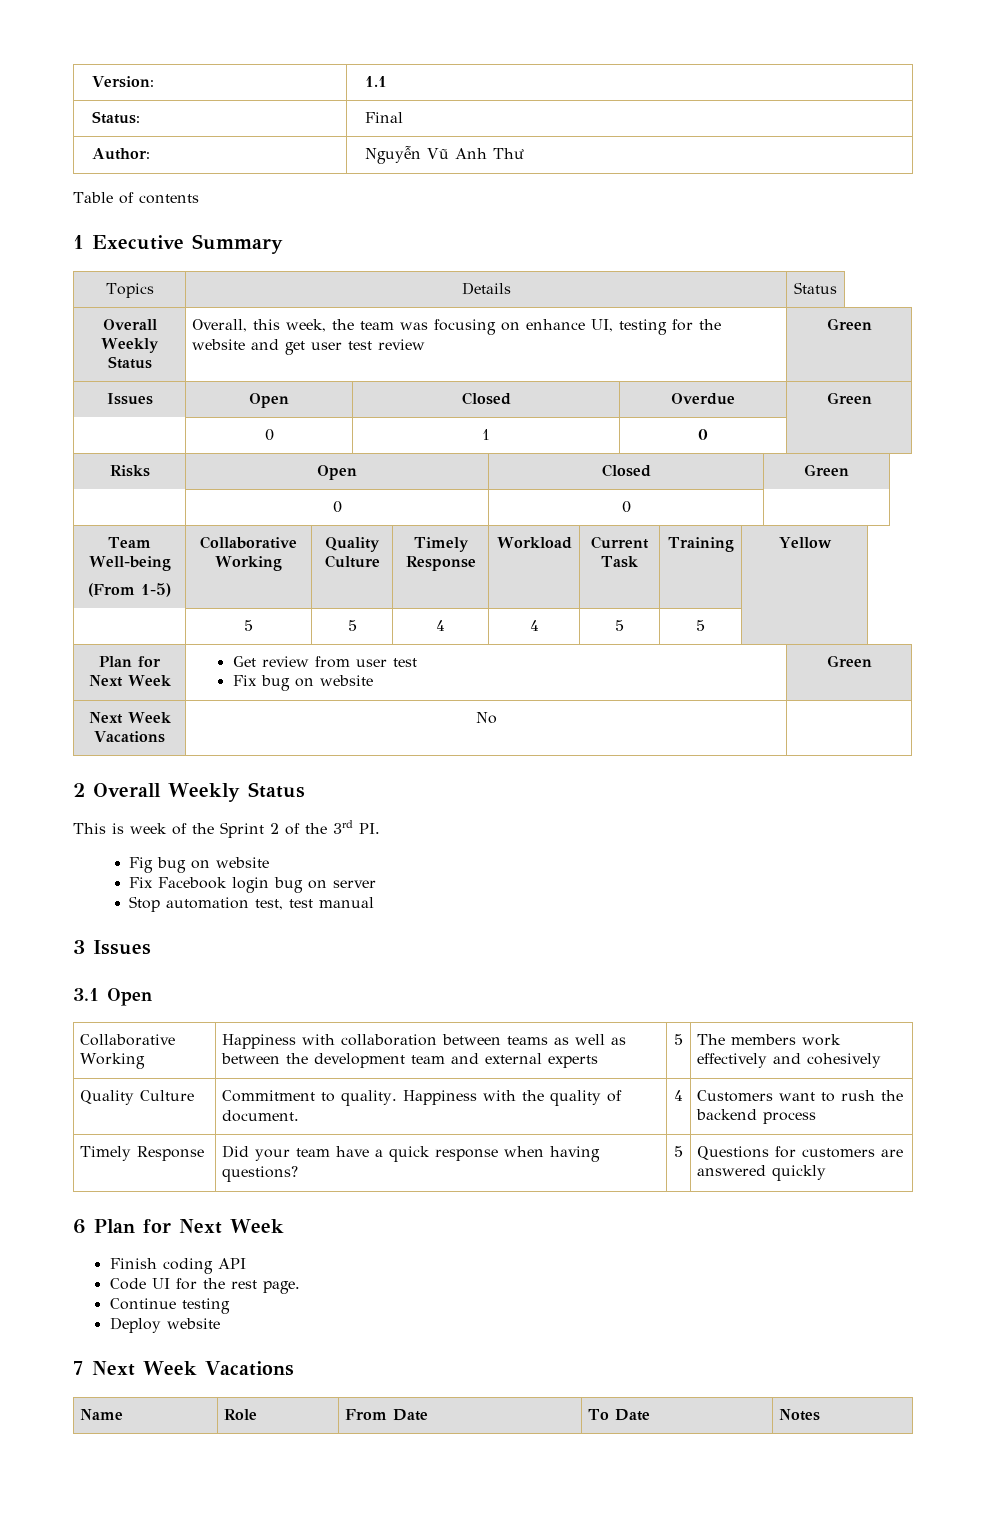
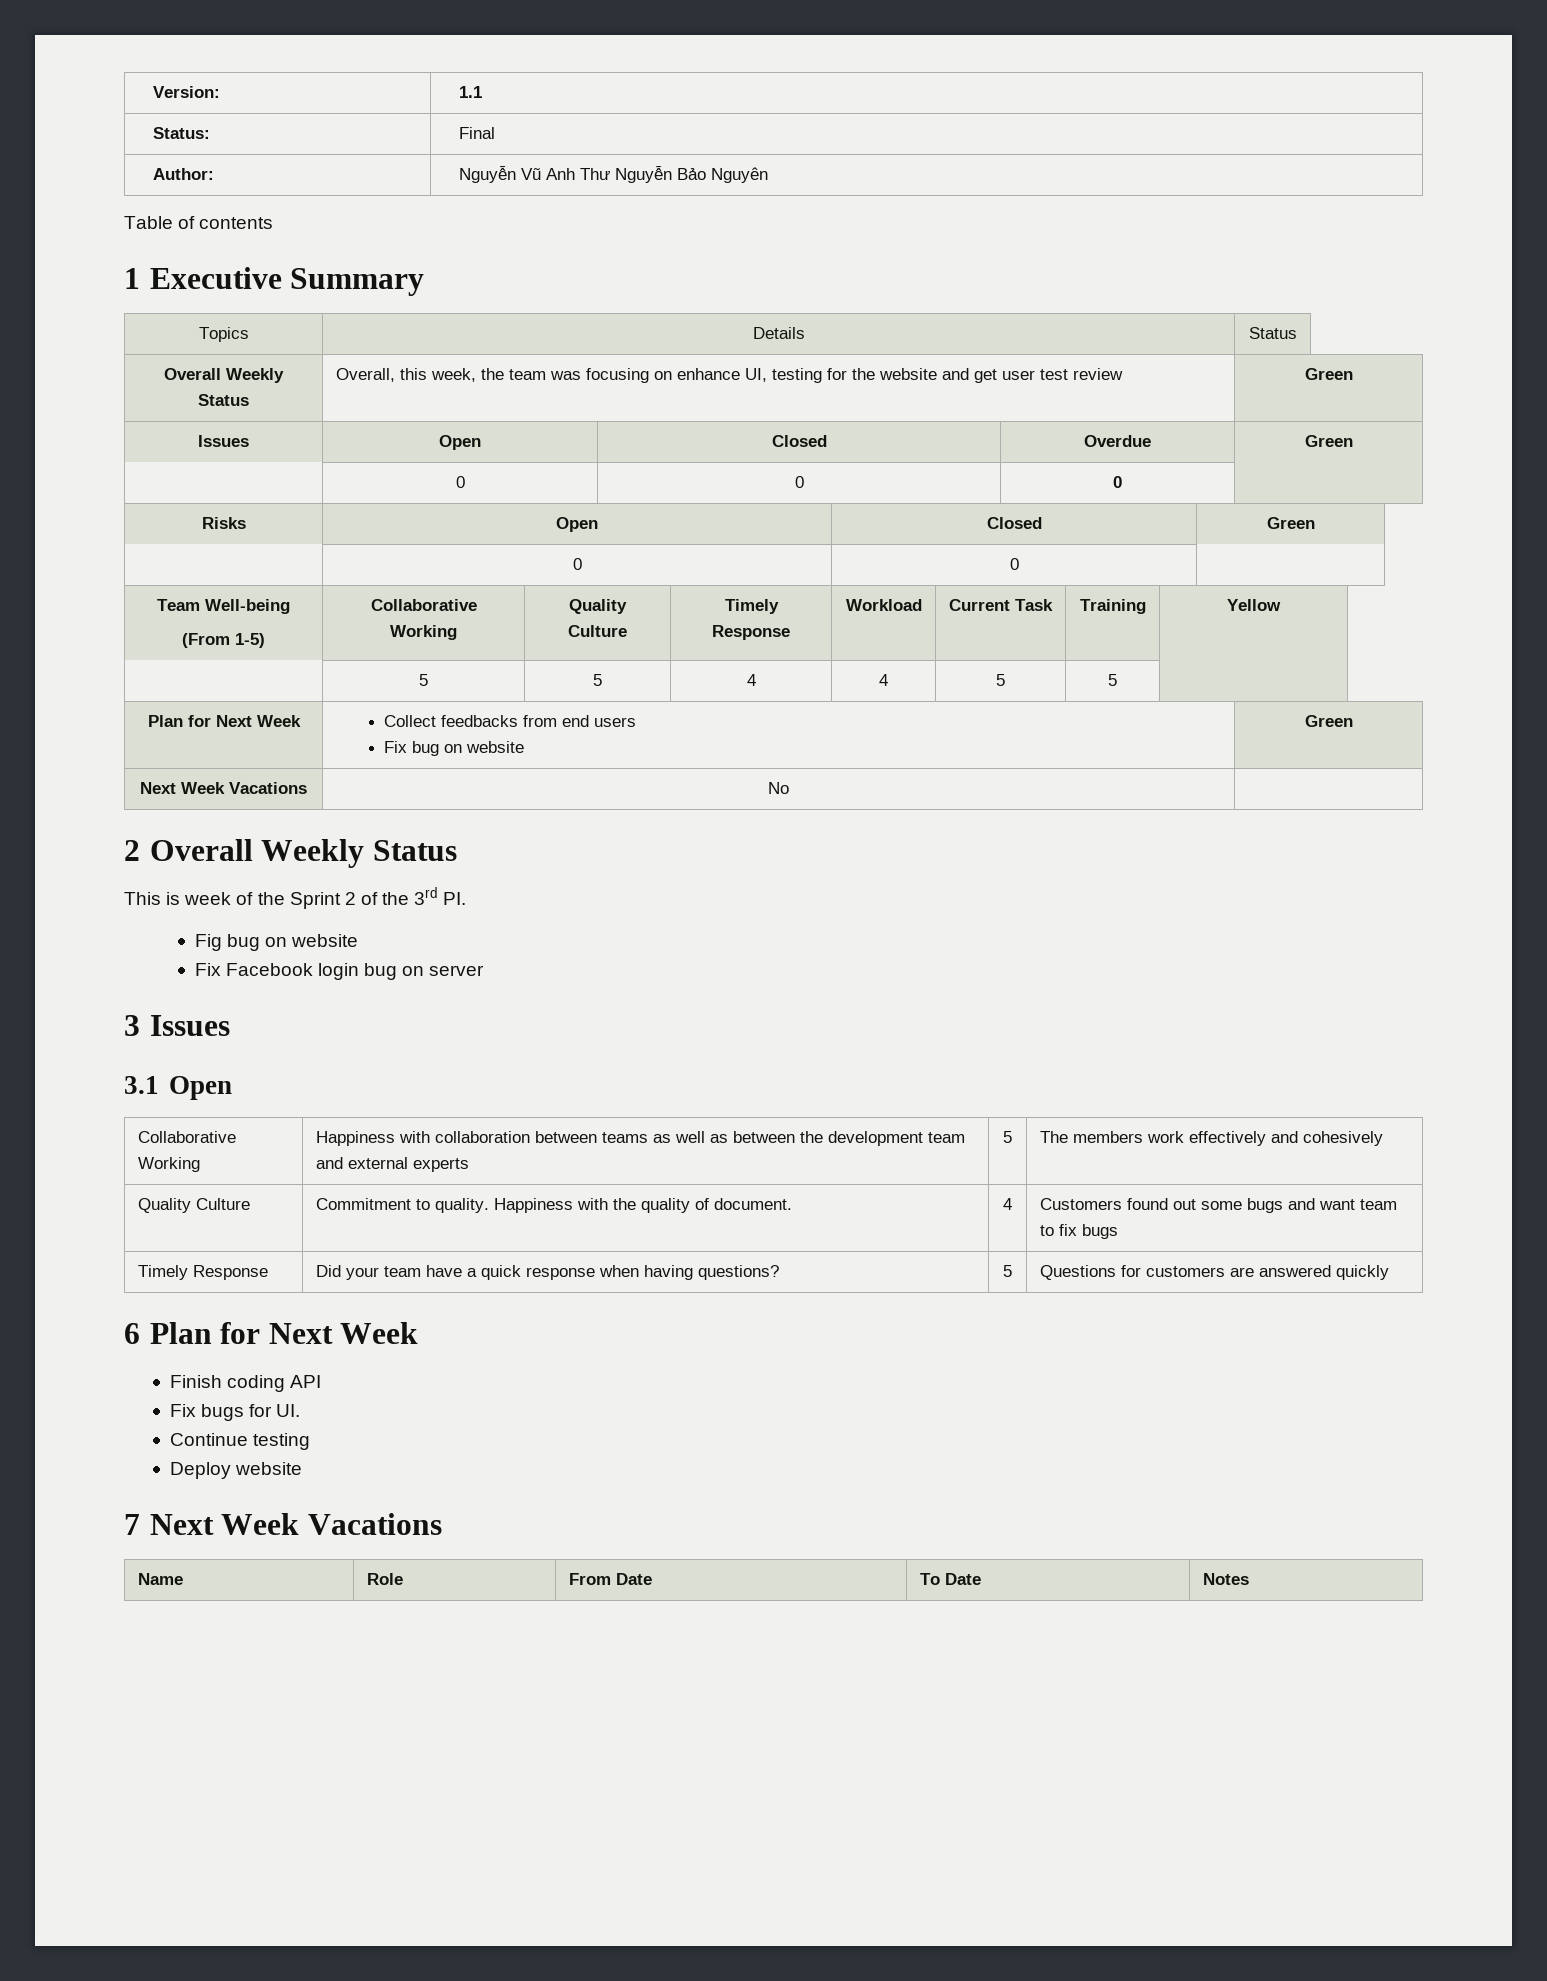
(524, 153) none -> [614,166,768,183] Nguyễn Bảo Nguyên
[482,429,490,440] 1 -> [794,476,804,488] 0
[232,656,417,668] Get review from user test -> [384,715,637,727] Collect feedbacks from end users
[128,896,374,912] // Stop automation test, test manual -> (485, 970) none
[779,1090,904,1102] [696,1109,817,1124] want to rush the backend process -> [1126,1198,1397,1213] [1039,1224,1118,1239] found out some bugs and want team to fix bugs
[109,1278,300,1294] Code UI for the rest page. -> [169,1404,301,1421] Fix bugs for UI.

